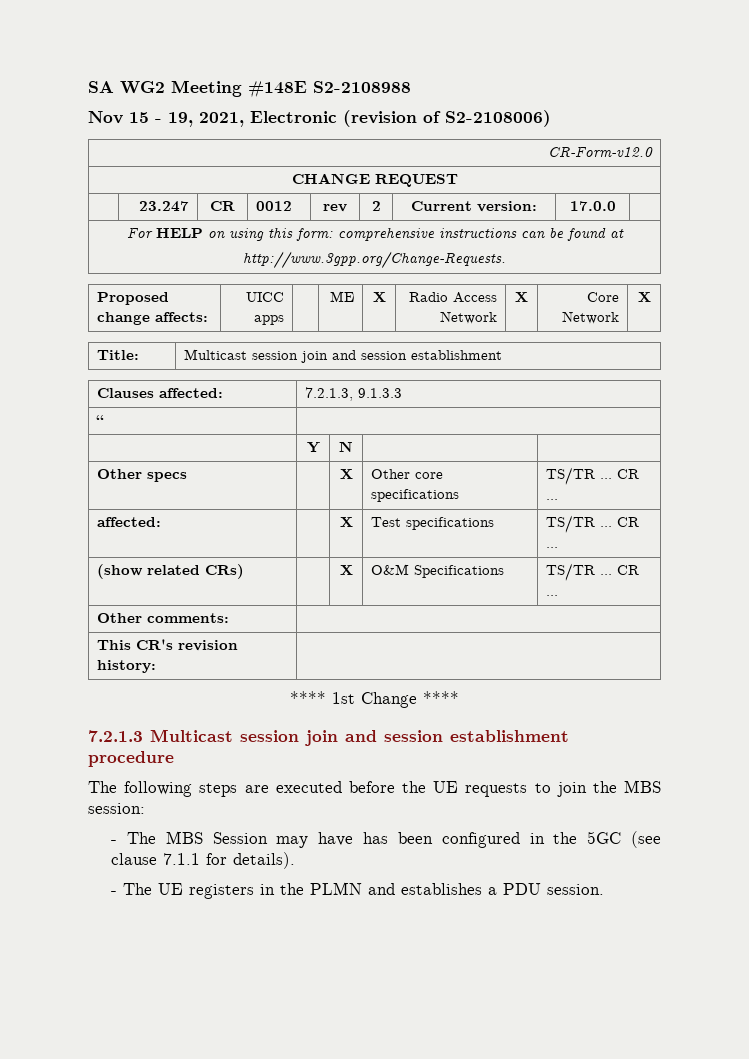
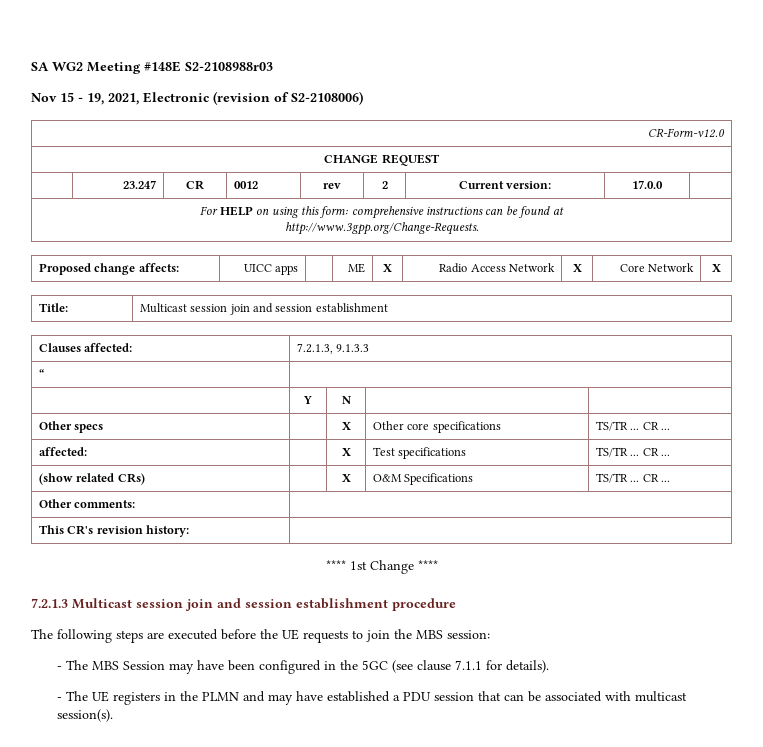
[313,81,411,93] S2-2108988 -> [185,62,273,71] S2-2108988r03
[363,832,389,844] has -> (225, 665) none
[401,883,605,895] establishes a PDU session. -> [268,691,688,705] [57,709,114,722] may have established a PDU session that can be associated with multicast session(s).

